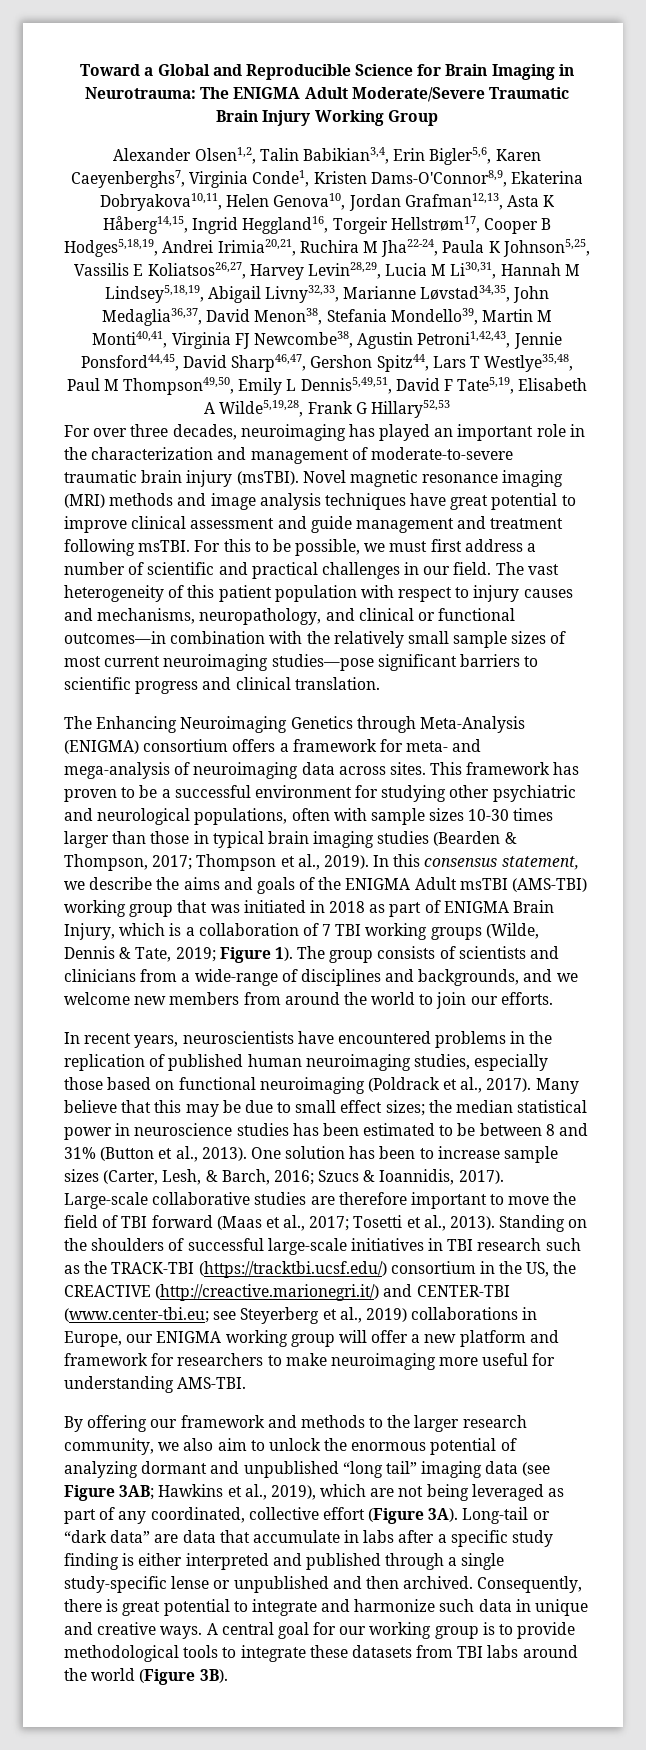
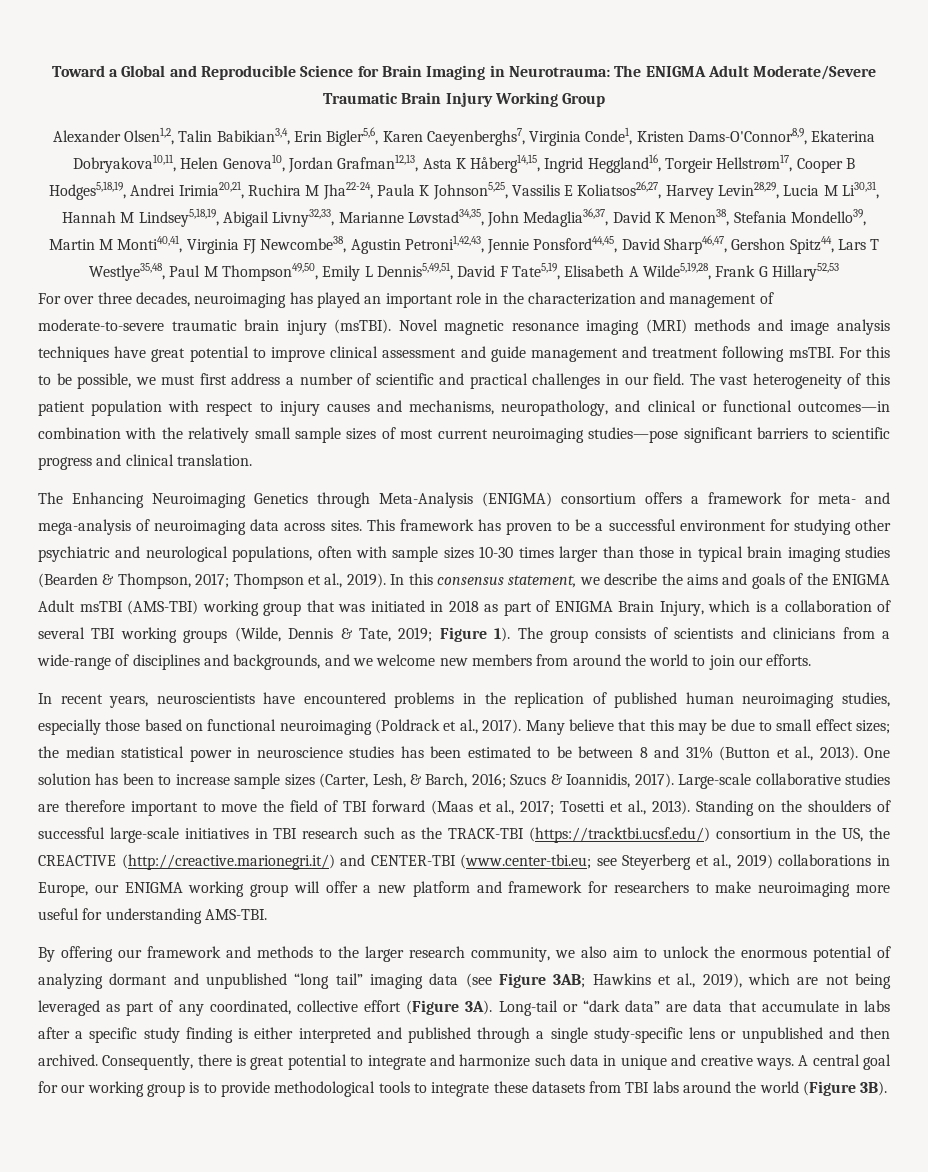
(251, 315) none -> [655,212,666,223] K
[322,924,332,936] 7 -> [38,627,85,639] several
[171,1576,210,1589] lense -> [689,1027,716,1039] lens

